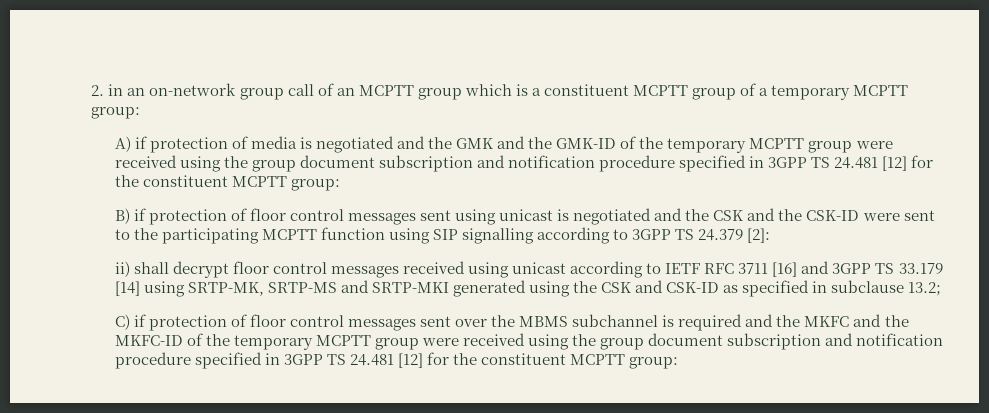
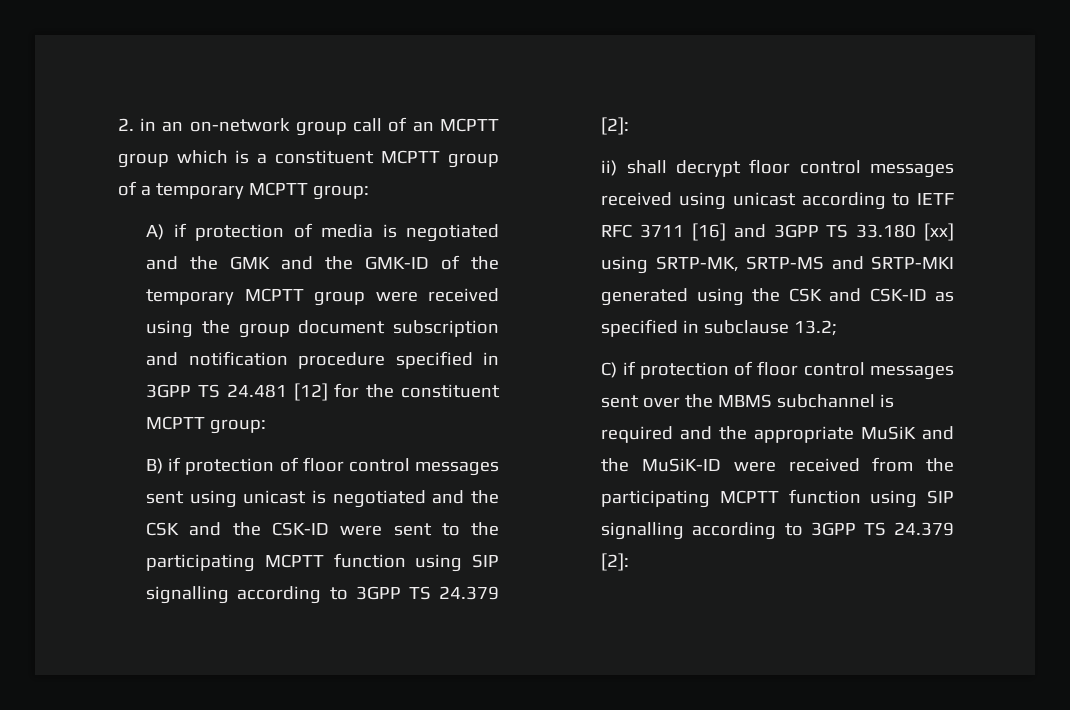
[898,263,943,274] [114,281,140,296] 33.179 [14] -> [856,223,954,241] 33.180 [xx]
[804,314,909,327] [114,333,944,350] [114,352,679,369] MKFC and the MKFC-ID of the temporary MCPTT group were received using the group document subscription and notification procedure specified in 3GPP TS 24.481 [12] for the constituent MCPTT group: -> [754,426,954,443] [601,457,954,472] [601,489,954,508] [601,522,954,540] [601,553,630,571] appropriate MuSiK and the MuSiK-ID were received from the participating MCPTT function using SIP signalling according to 3GPP TS 24.379 [2]:

